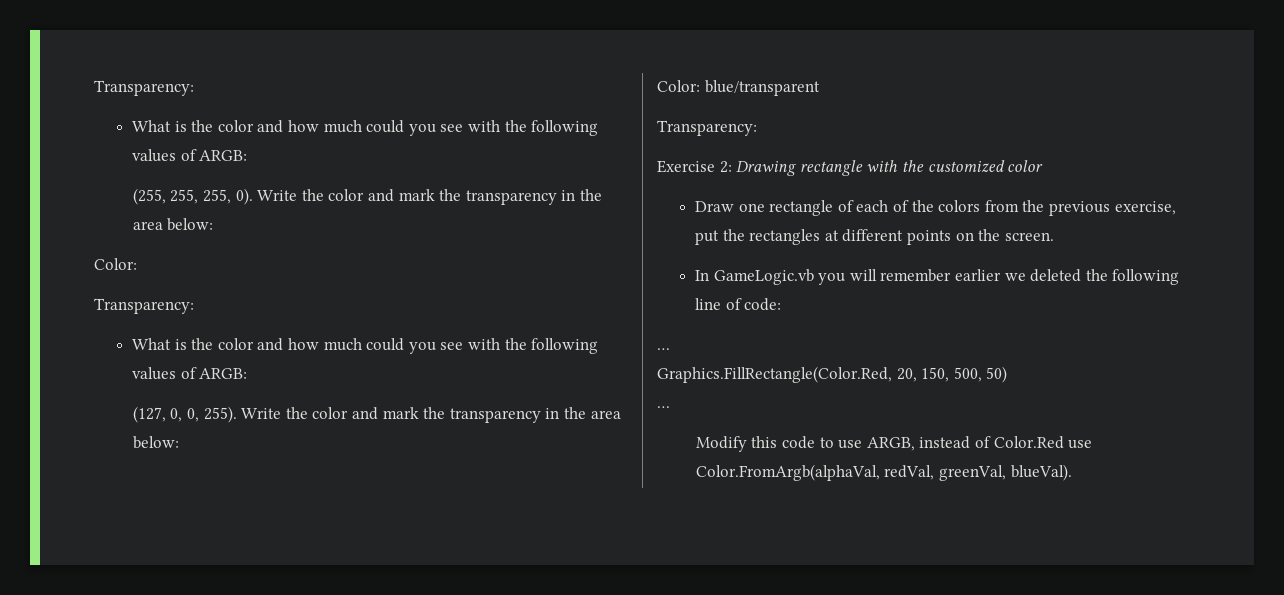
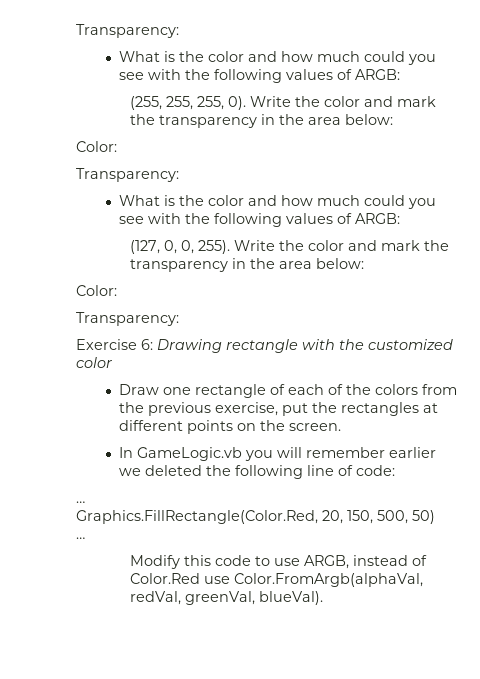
[704,80,820,96] blue/transparent -> (117, 290) none
[719,161,732,173] 2: -> [141,339,153,350] 6:

